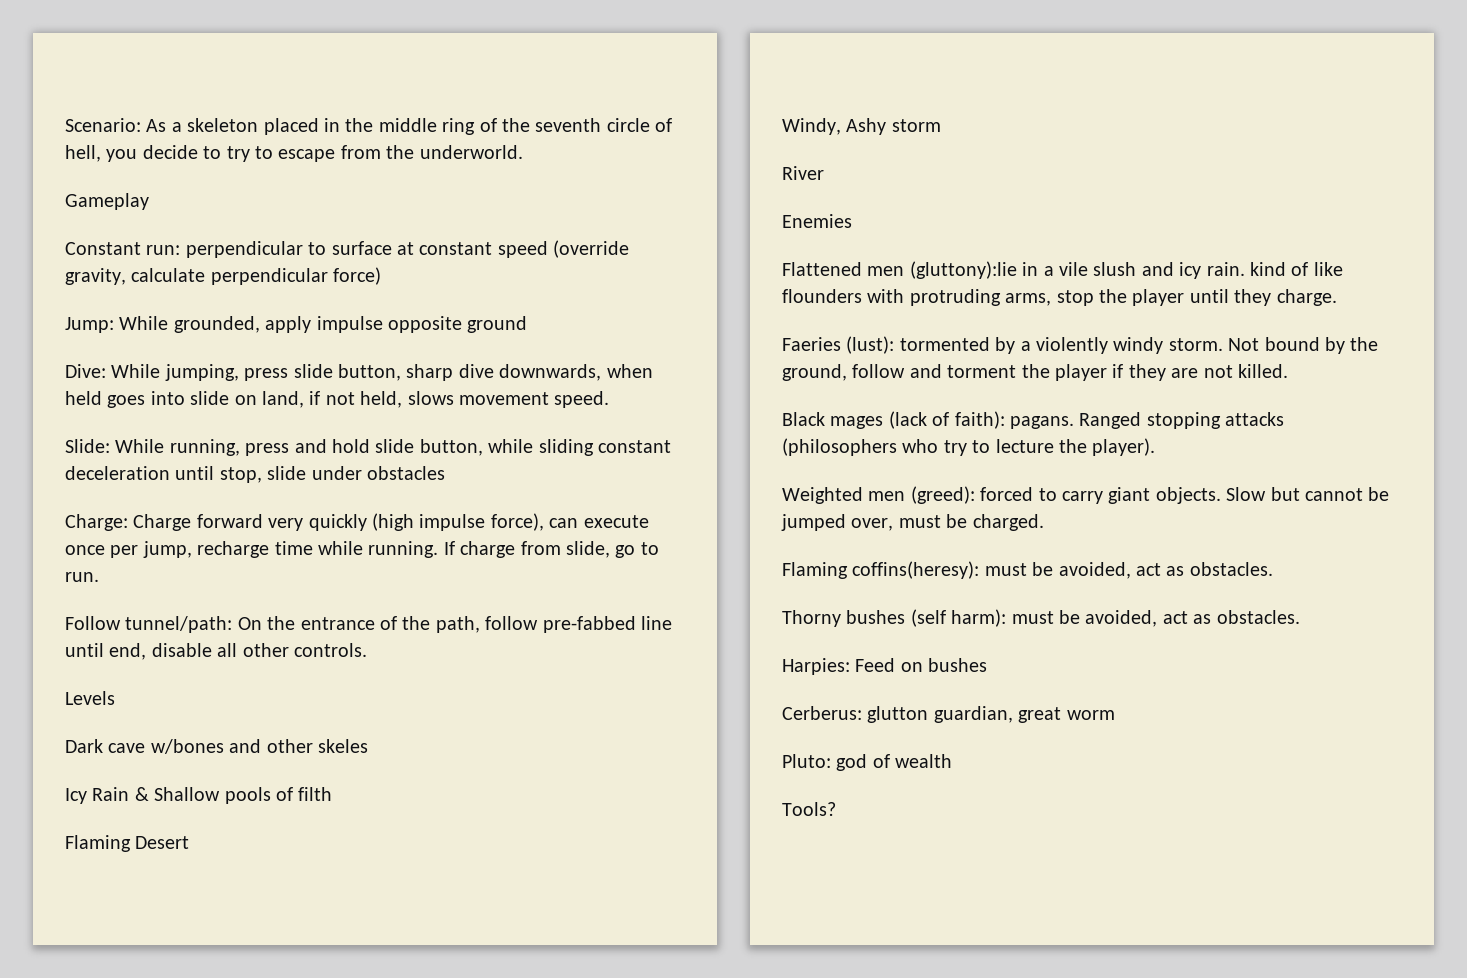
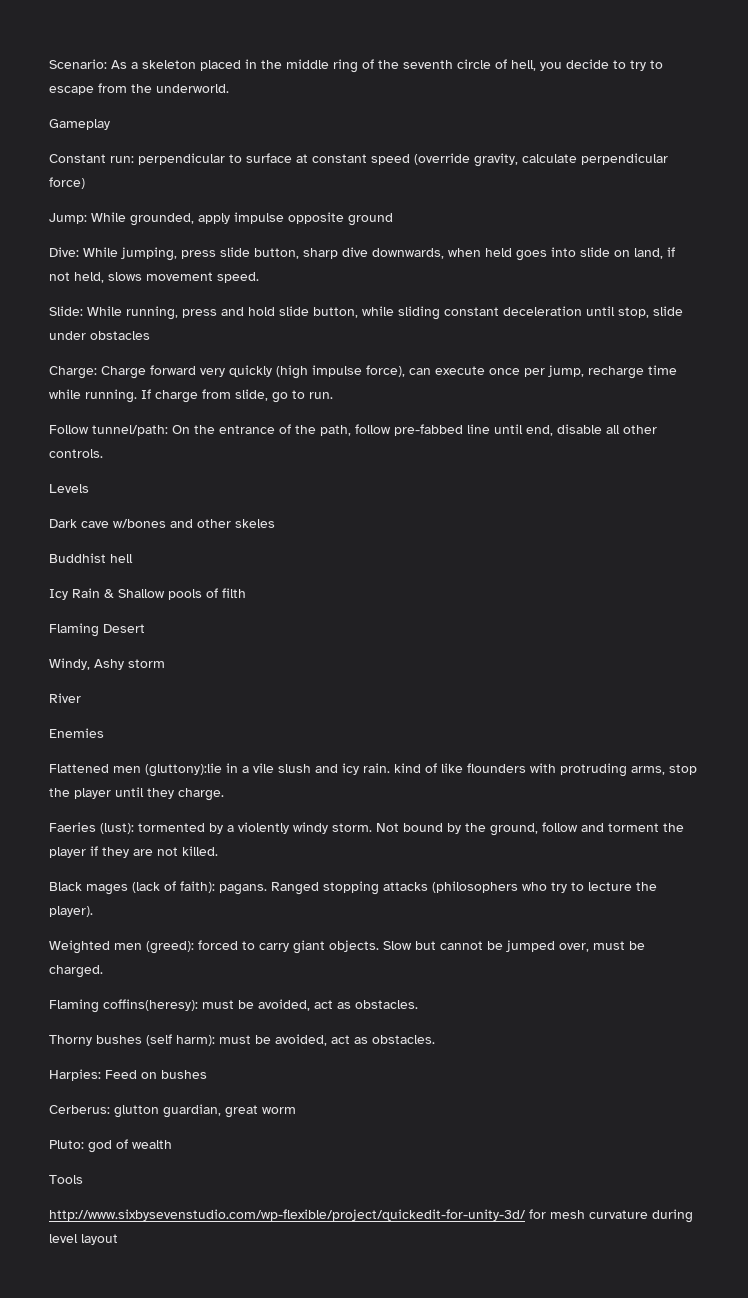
(368, 746) none -> [49,553,133,563] // Buddhist hell
[782,802,836,816] Tools? -> [49,1175,83,1184] [49,1209,693,1223] [49,1234,118,1245] Tools // http://www.sixbysevenstudio.com/wp-flexible/project/quickedit-for-unity-3d/ for mesh curvature during level layout

